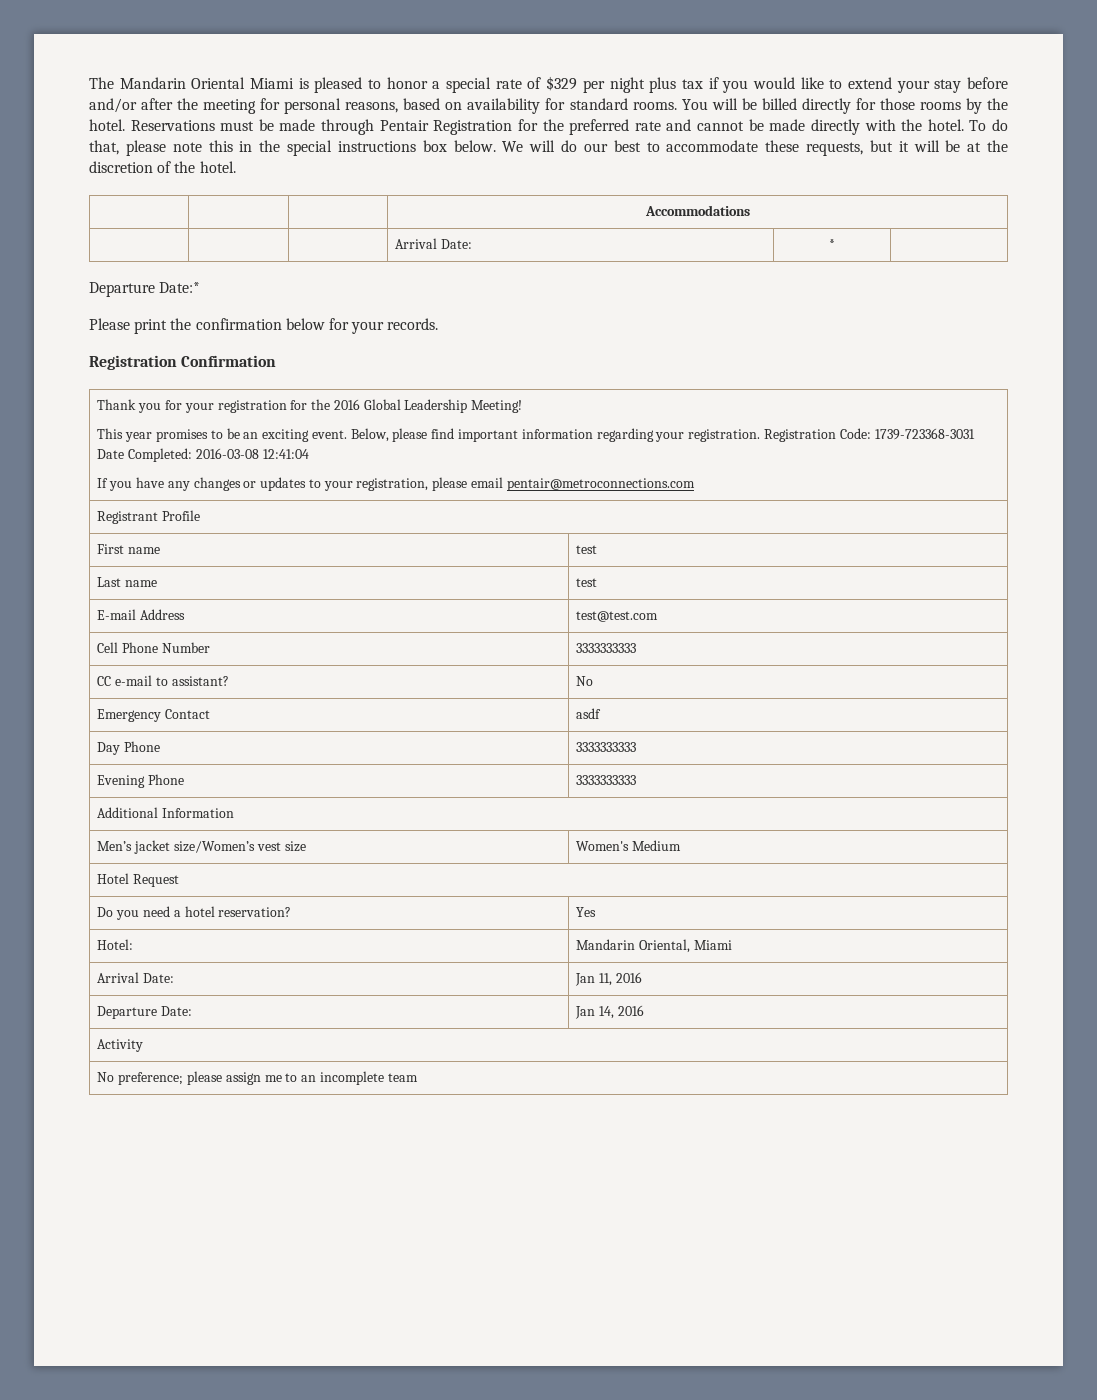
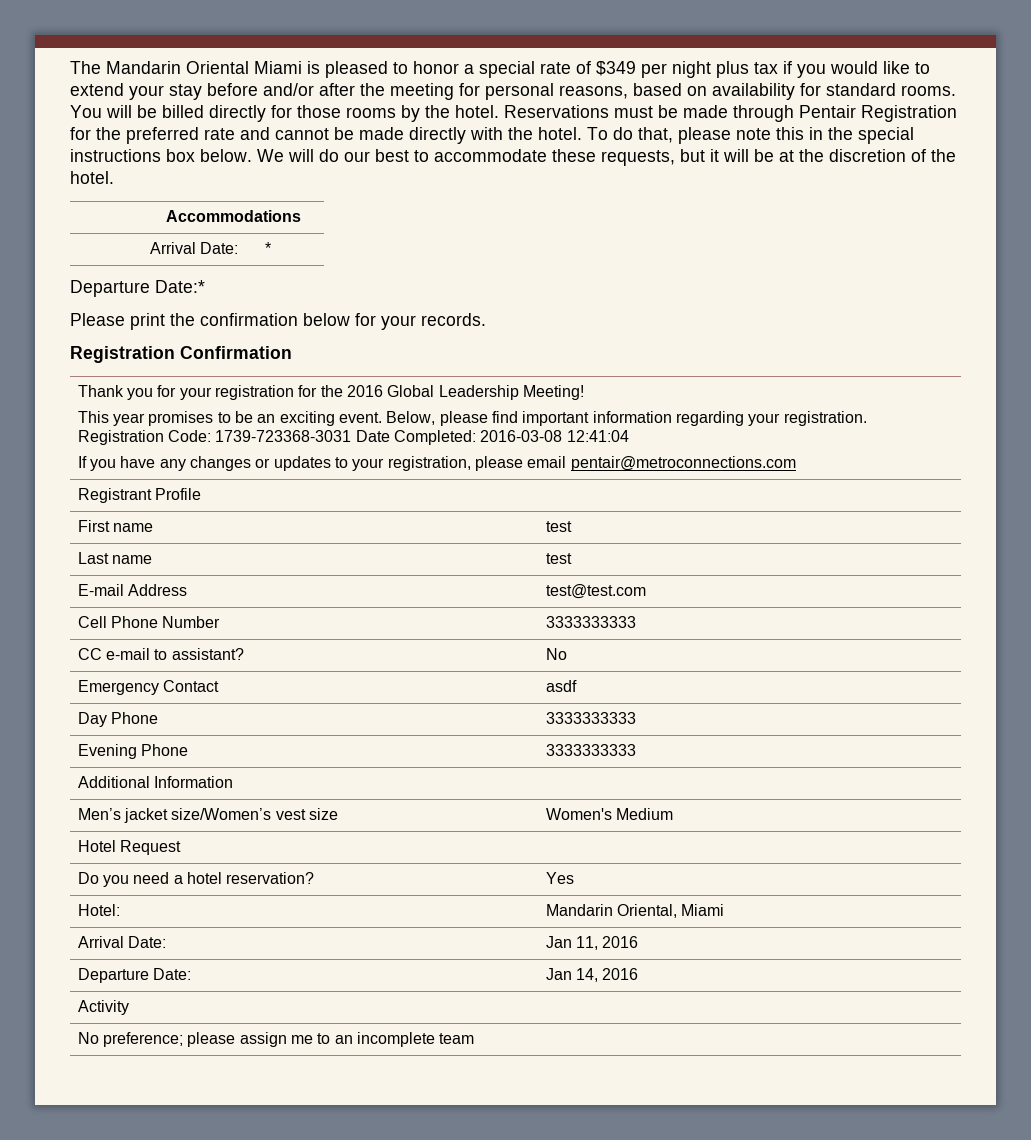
[546,76,578,91] $329 -> [596,61,636,76] $349

